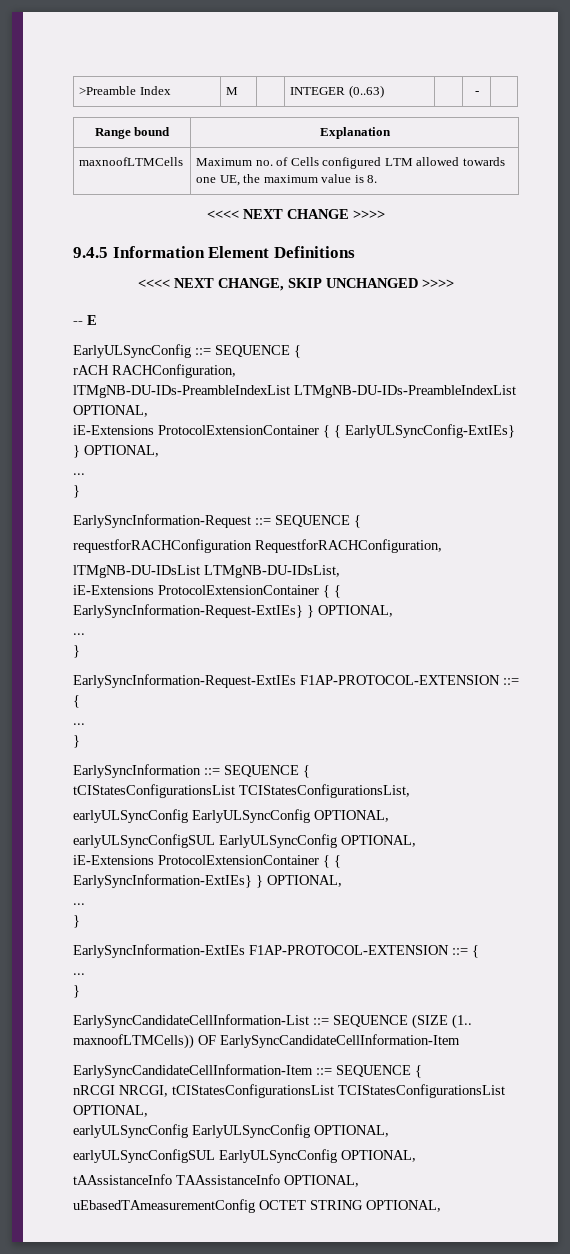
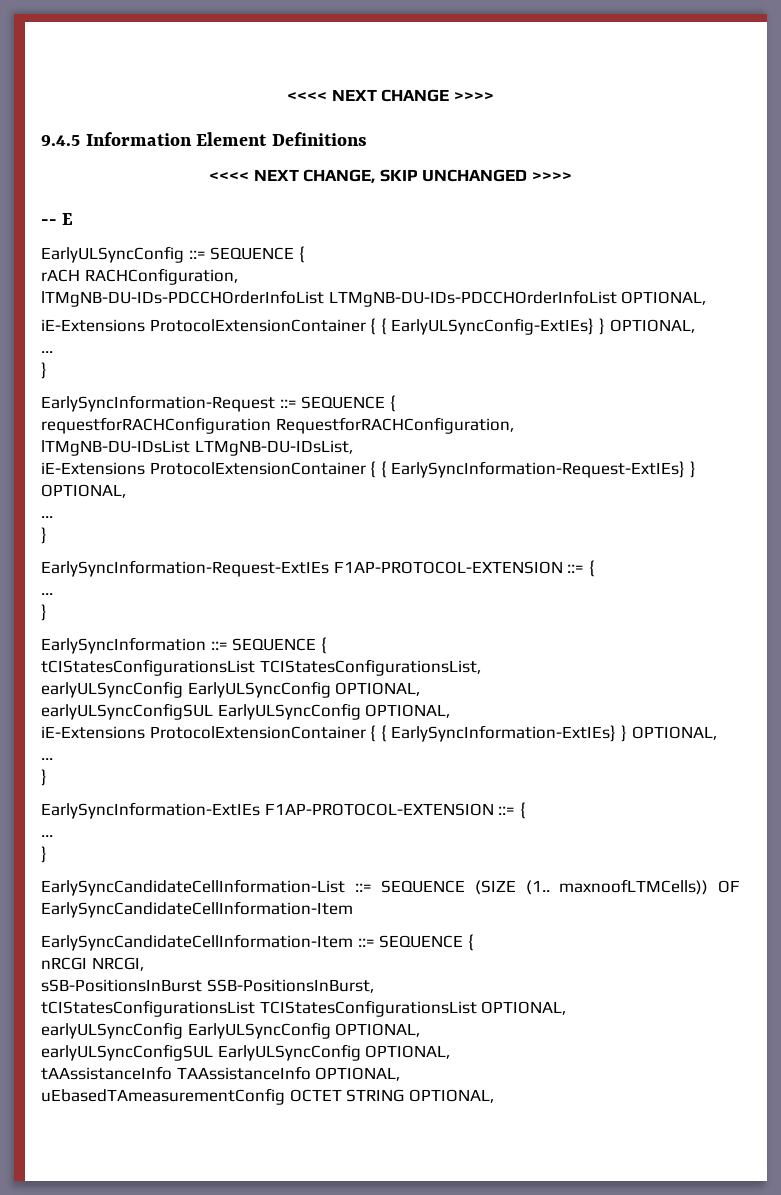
[79,86,171,95] [226,87,239,95] [290,85,384,98] [474,91,479,95] [94,127,171,139] [319,127,391,139] [79,157,184,166] [196,157,505,169] [196,174,378,186] >Preamble Index | M | | INTEGER (0..63) | | - | // Range bound | Explanation // maxnoofLTMCells | Maximum no. of Cells configured LTM allowed towards one UE, the maximum value is 8. // -> (287, 96) none
[73,385,516,398] lTMgNB-DU-IDs-PreambleIndexList LTMgNB-DU-IDs-PreambleIndexList -> [41,290,617,307] lTMgNB-DU-IDs-PDCCHOrderInfoList LTMgNB-DU-IDs-PDCCHOrderInfoList
(168, 1091) none -> [41,979,374,993] // sSB-PositionsInBurst SSB-PositionsInBurst, //

